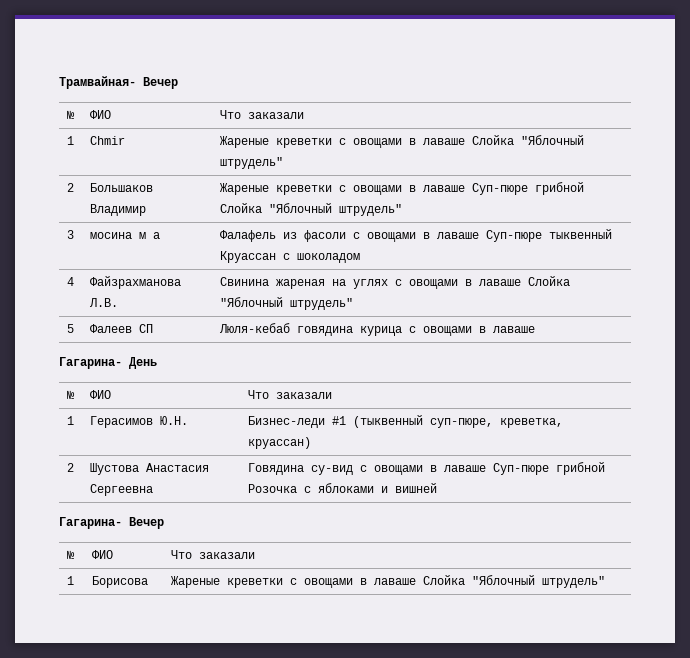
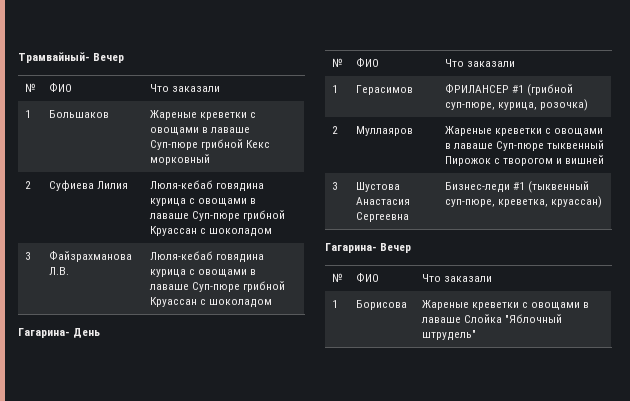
[59,76,178,89] [66,110,75,119] [89,110,111,119] [219,110,304,119] [66,136,74,145] [89,136,125,145] [219,135,584,148] [219,157,283,169] [66,183,74,192] Трамвайная- Вечер // № | ФИО | Что заказали // 1 | Chmir | Жареные креветки с овощами в лаваше Слойка "Яблочный штрудель" // 2 -> [18,52,125,63] [24,83,35,92] [48,83,72,92] [149,84,221,92] [24,110,31,118] Трамвайный- Вечер // № | ФИО | Что заказали // 1
[89,204,146,216] Владимир -> (109, 114) none
[219,203,402,216] [66,230,74,239] [89,232,160,239] [219,229,612,242] [219,251,360,263] [66,277,74,286] [89,276,181,289] [88,298,118,307] [219,276,570,289] [219,297,353,310] [66,324,74,333] [89,324,153,333] [218,323,535,336] Слойка "Яблочный штрудель" // 3 | мосина м а | Фалафель из фасоли с овощами в лаваше Суп-пюре тыквенный Круассан с шоколадом // 4 | Файзрахманова Л.В. | Свинина жареная на углях с овощами в лаваше Слойка "Яблочный штрудель" // 5 | Фалеев СП | Люля-кебаб говядина курица с овощами в лаваше -> [246,140,271,148] [149,154,210,165] [24,181,31,189] [48,180,129,191] [149,180,265,192] [149,198,257,206] [148,210,286,221] [149,226,273,237] [24,252,31,260] [48,251,132,262] [48,267,69,275] [149,251,265,263] [149,269,257,277] [148,281,286,292] [149,297,273,308] Кекс морковный // 2 | Суфиева Лилия | Люля-кебаб говядина курица с овощами в лаваше Суп-пюре грибной Круассан с шоколадом // 3 | Файзрахманова Л.В. | Люля-кебаб говядина курица с овощами в лаваше Суп-пюре грибной Круассан с шоколадом
[159,416,188,425] Ю.Н. -> [444,84,574,96] [444,99,589,111] [331,126,338,134] [355,126,413,136] [444,126,604,136] [444,140,605,151] [444,155,605,166] [331,182,338,190] [355,182,400,192] [355,197,410,205] [355,212,409,222] | ФРИЛАНСЕР #1 (грибной суп-пюре, курица, розочка) // 2 | Муллаяров | Жареные креветки с овощами в лаваше Суп-пюре тыквенный Пирожок с творогом и вишней // 3 | Шустова Анастасия Сергеевна
[66,463,74,472] [89,463,209,475] [89,484,153,496] [247,462,605,475] [247,483,437,493] // 2 | Шустова Анастасия Сергеевна | Говядина су-вид с овощами в лаваше Суп-пюре грибной Розочка с яблоками и вишней -> (603, 202) none

